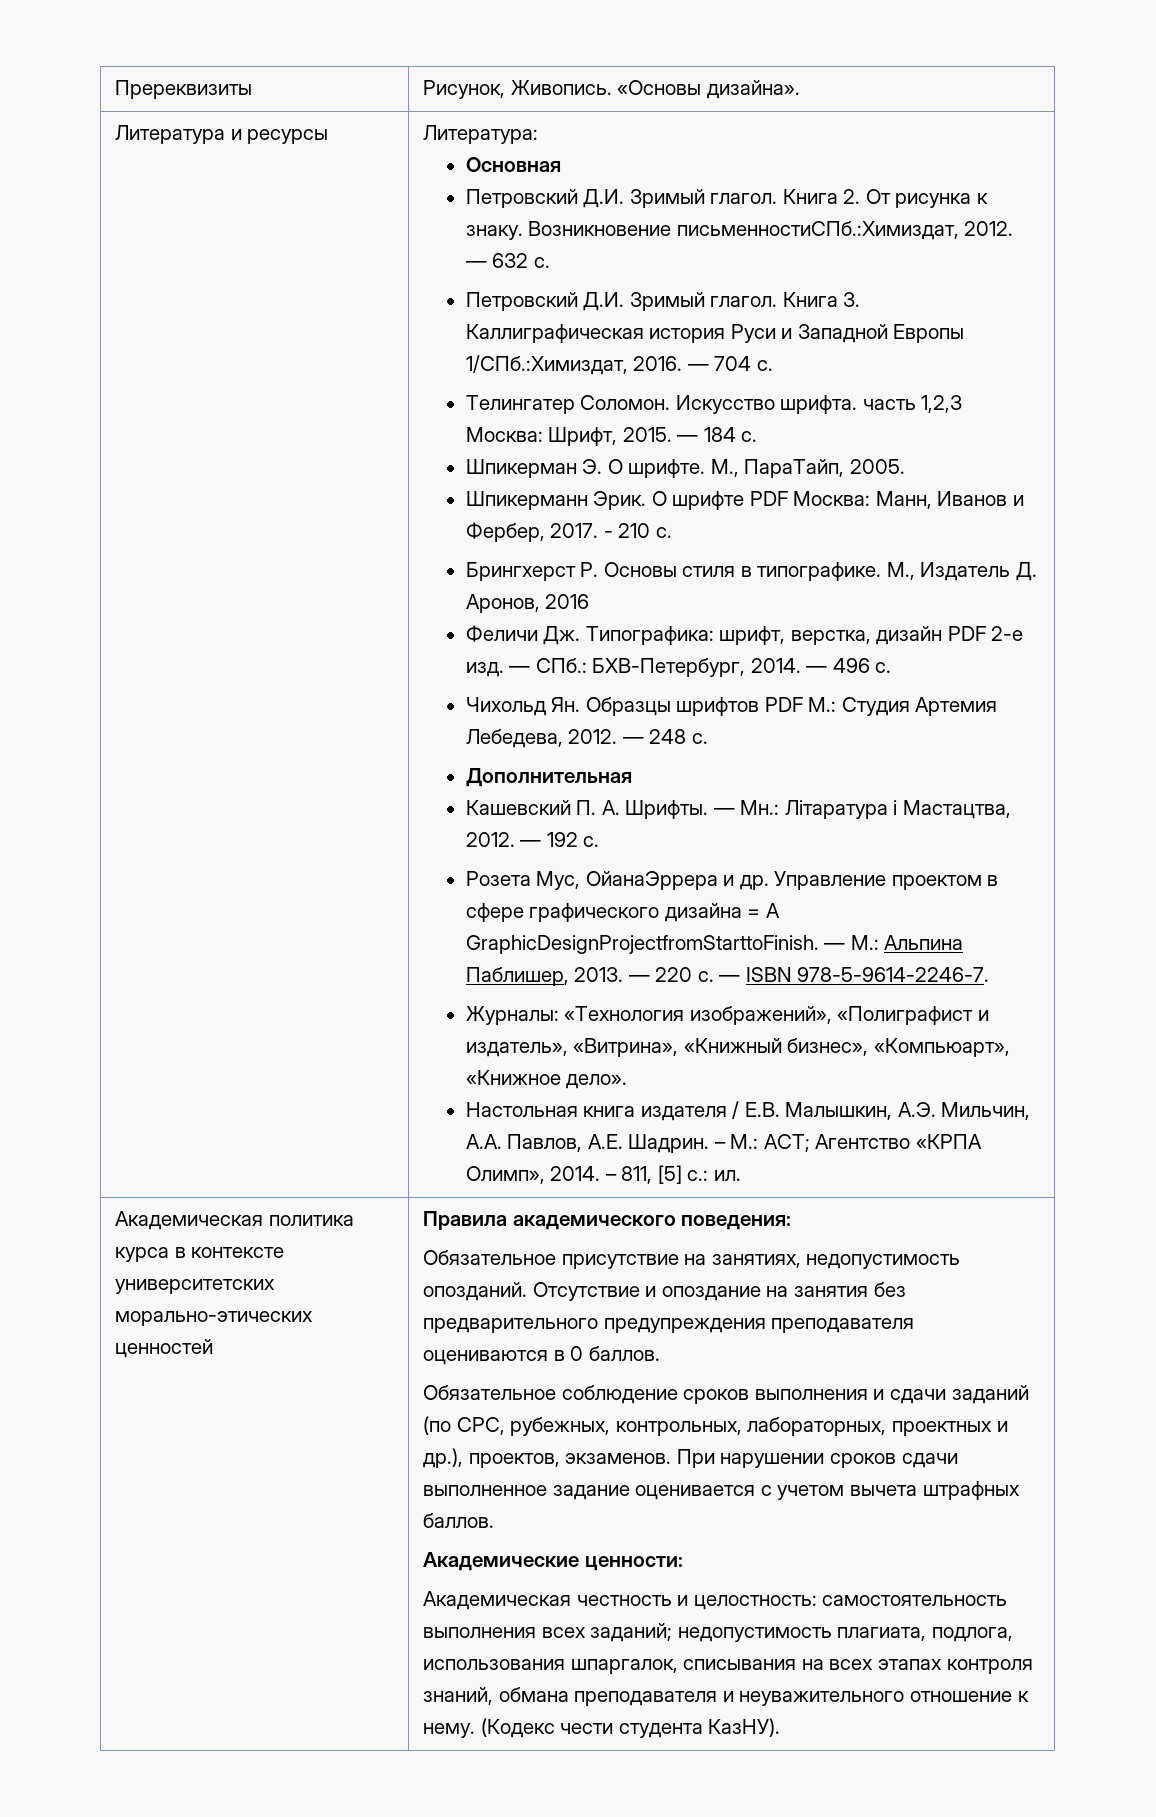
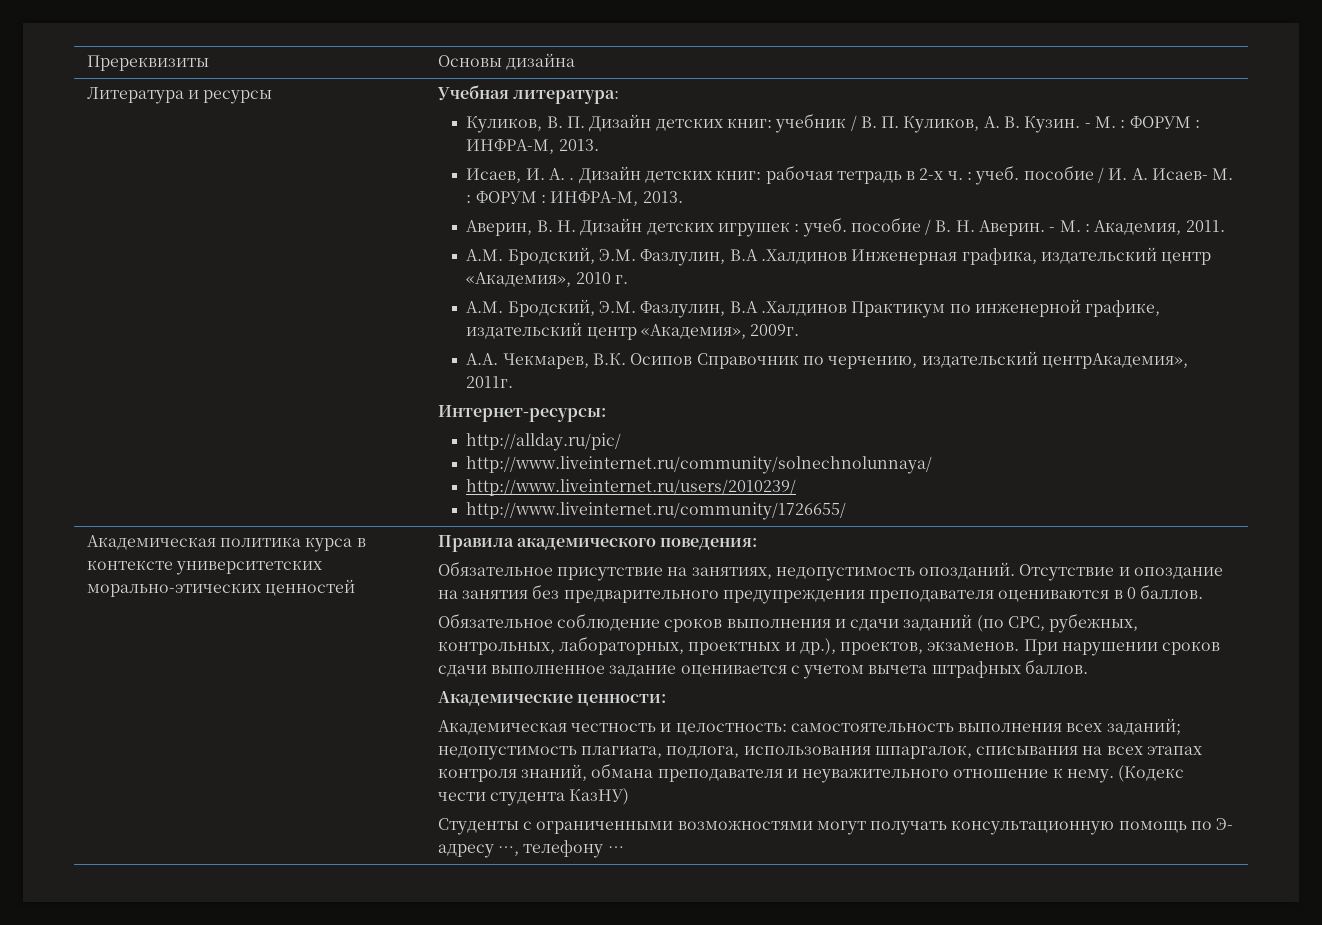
[423,80,800,99] Рисунок, Живопись. «Основы дизайна». -> [437,53,575,70] Основы дизайна
[423,125,539,144] [465,157,561,172] [465,189,988,208] [465,221,1014,240] [465,253,550,268] [465,292,861,311] [465,324,965,343] [465,355,773,375] [465,395,963,414] [465,427,758,446] [465,459,905,478] [465,491,1024,510] [465,522,672,542] [465,562,1037,581] [465,594,590,613] [465,625,1024,645] [465,658,892,677] [465,697,998,716] [465,729,708,748] [465,768,632,787] [465,800,1011,819] [465,832,600,847] [465,871,999,890] [465,903,780,922] [465,935,964,954] [465,967,990,986] [465,1006,989,1025] [465,1038,1010,1057] [465,1070,628,1089] [465,1101,1031,1121] [465,1134,982,1153] [465,1165,741,1184] Литература: // Основная // Петровский Д.И. Зримый глагол. Книга 2. От рисунка к знаку. Возникновение письменностиСПб.:Химиздат, 2012. — 632 с. // Петровский Д.И. Зримый глагол. Книга 3. Каллиграфическая история Руси и Западной Европы 1/СПб.:Химиздат, 2016. — 704 с. // Телингатер Соломон. Искусство шрифта. часть 1,2,3 Москва: Шрифт, 2015. — 184 с. // Шпикерман Э. О шрифте. М., ПараТайп, 2005. // Шпикерманн Эрик. О шрифте PDF Москва: Манн, Иванов и Фербер, 2017. - 210 с. // Брингхерст Р. Основы стиля в типографике. М., Издатель Д. Аронов, 2016 // Феличи Дж. Типографика: шрифт, верстка, дизайн PDF 2-е изд. — СПб.: БХВ-Петербург, 2014. — 496 c. // Чихольд Ян. Образцы шрифтов PDF М.: Студия Артемия Лебедева, 2012. — 248 с. // Дополнительная // Кашевский П. А. Шрифты. — Мн.: Літаратура і Мастацтва, 2012. — 192 с. // Розета Мус, ОйанаЭррера и др. Управление проектом в сфере графического дизайна = A GraphicDesignProjectfromStarttoFinish. — М.: Альпина Паблишер, 2013. — 220 с. — ISBN 978-5-9614-2246-7. // Журналы: «Технология изображений», «Полиграфист и издатель», «Витрина», «Книжный бизнес», «Компьюарт», «Книжное дело». // Настольная книга издателя / Е.В. Малышкин, А.Э. Мильчин, А.А. Павлов, А.Е. Шадрин. – М.: АСТ; Агентство «КРПА Олимп», 2014. – 811, [5] с.: ил. -> [437,85,619,104] [466,113,1201,133] [466,139,599,154] [466,165,1234,185] [466,191,683,206] [466,217,1225,237] [466,247,1212,266] [466,272,628,287] [466,299,1161,318] [466,322,800,340] [466,351,1188,369] [466,376,514,388] [437,405,606,422] [466,433,622,451] [466,456,933,474] [466,479,797,496] [466,502,847,520] Учебная литература: // Куликов, В. П. Дизайн детских книг: учебник / В. П. Куликов, А. В. Кузин. - М. : ФОРУМ : ИНФРА-М, 2013. // Исаев, И. А. . Дизайн детских книг: рабочая тетрадь в 2-х ч. : учеб. пособие / И. А. Исаев- М. : ФОРУМ : ИНФРА-М, 2013. // Аверин, В. Н. Дизайн детских игрушек : учеб. пособие / В. Н. Аверин. - М. : Академия, 2011. // А.М. Бродский, Э.М. Фазлулин, В.А .Халдинов Инженерная графика, издательский центр «Академия», 2010 г. // А.М. Бродский, Э.М. Фазлулин, В.А .Халдинов Практикум по инженерной графике, издательский центр «Академия», 2009г. // А.А. Чекмарев, В.К. Осипов Справочник по черчению, издательский центрАкадемия», 2011г. // Интернет-ресурсы: // http://allday.ru/pic/ // http://www.liveinternet.ru/community/solnechnolunnaya/ // http://www.liveinternet.ru/users/2010239/ // http://www.liveinternet.ru/community/1726655/
[708,1718,781,1737] КазНУ). -> [569,788,630,805] [437,818,1234,835] [437,840,624,858] КазНУ) // Студенты с ограниченными возможностями могут получать консультационную помощь по Э- адресу …, телефону …

